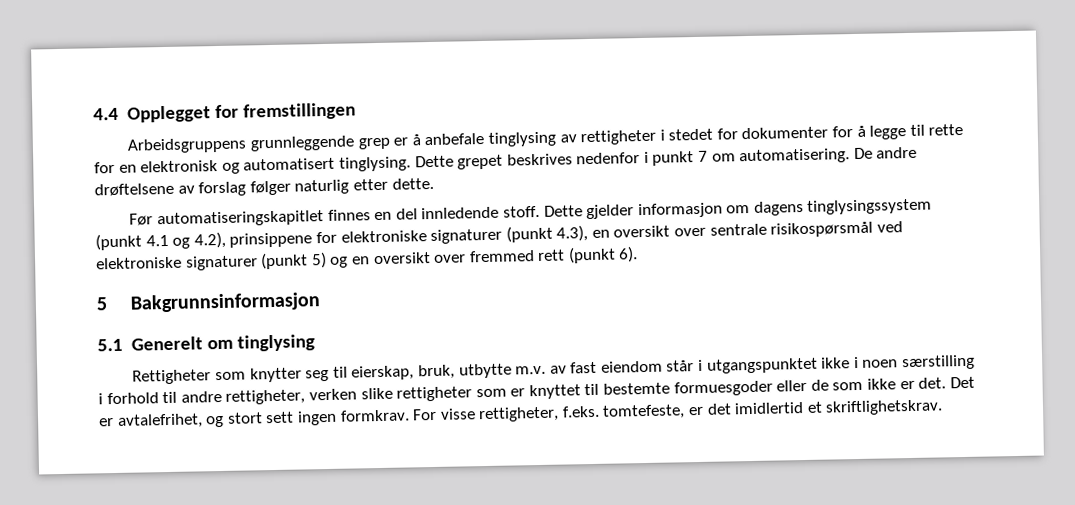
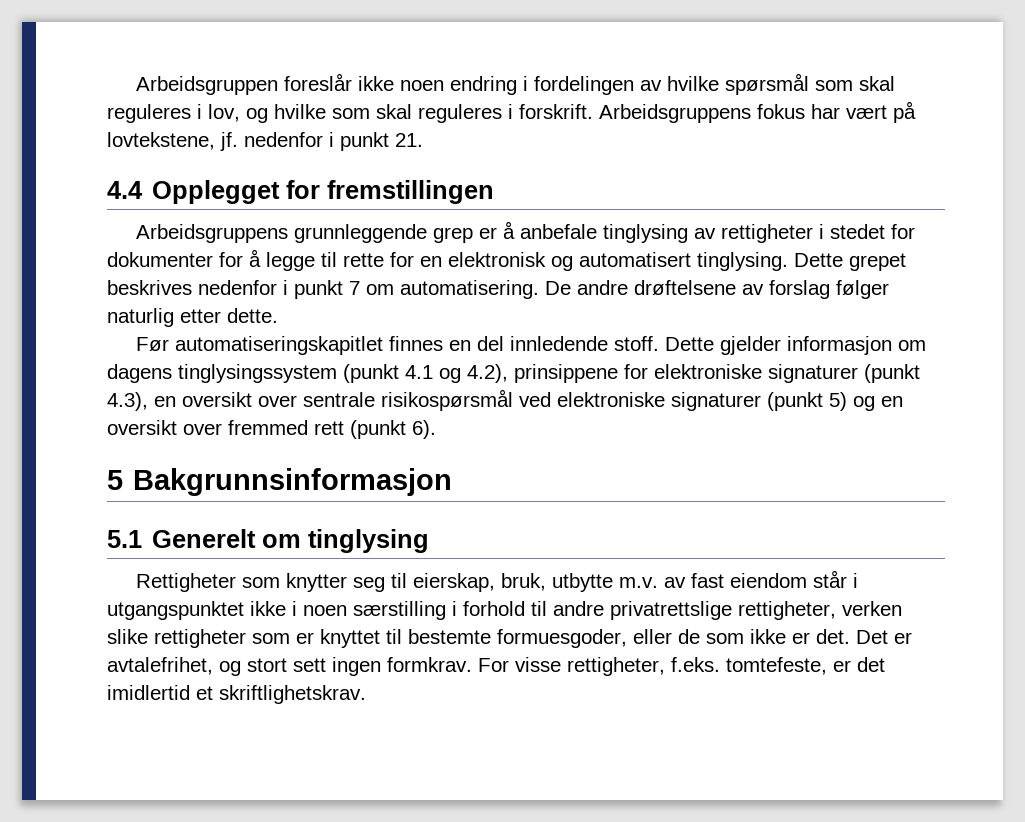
(93, 114) none -> [135,73,895,95] [107,101,916,123] [107,132,423,151] Arbeidsgruppen foreslår ikke noen endring i fordelingen av hvilke spørsmål som skal reguleres i lov, og hvilke som skal reguleres i forskrift. Arbeidsgruppens fokus har vært på lovtekstene, jf. nedenfor i punkt 21. //
(222, 396) none -> [610,601,732,620] privatrettslige
[673,380,773,397] formuesgoder -> [497,629,627,648] formuesgoder,

